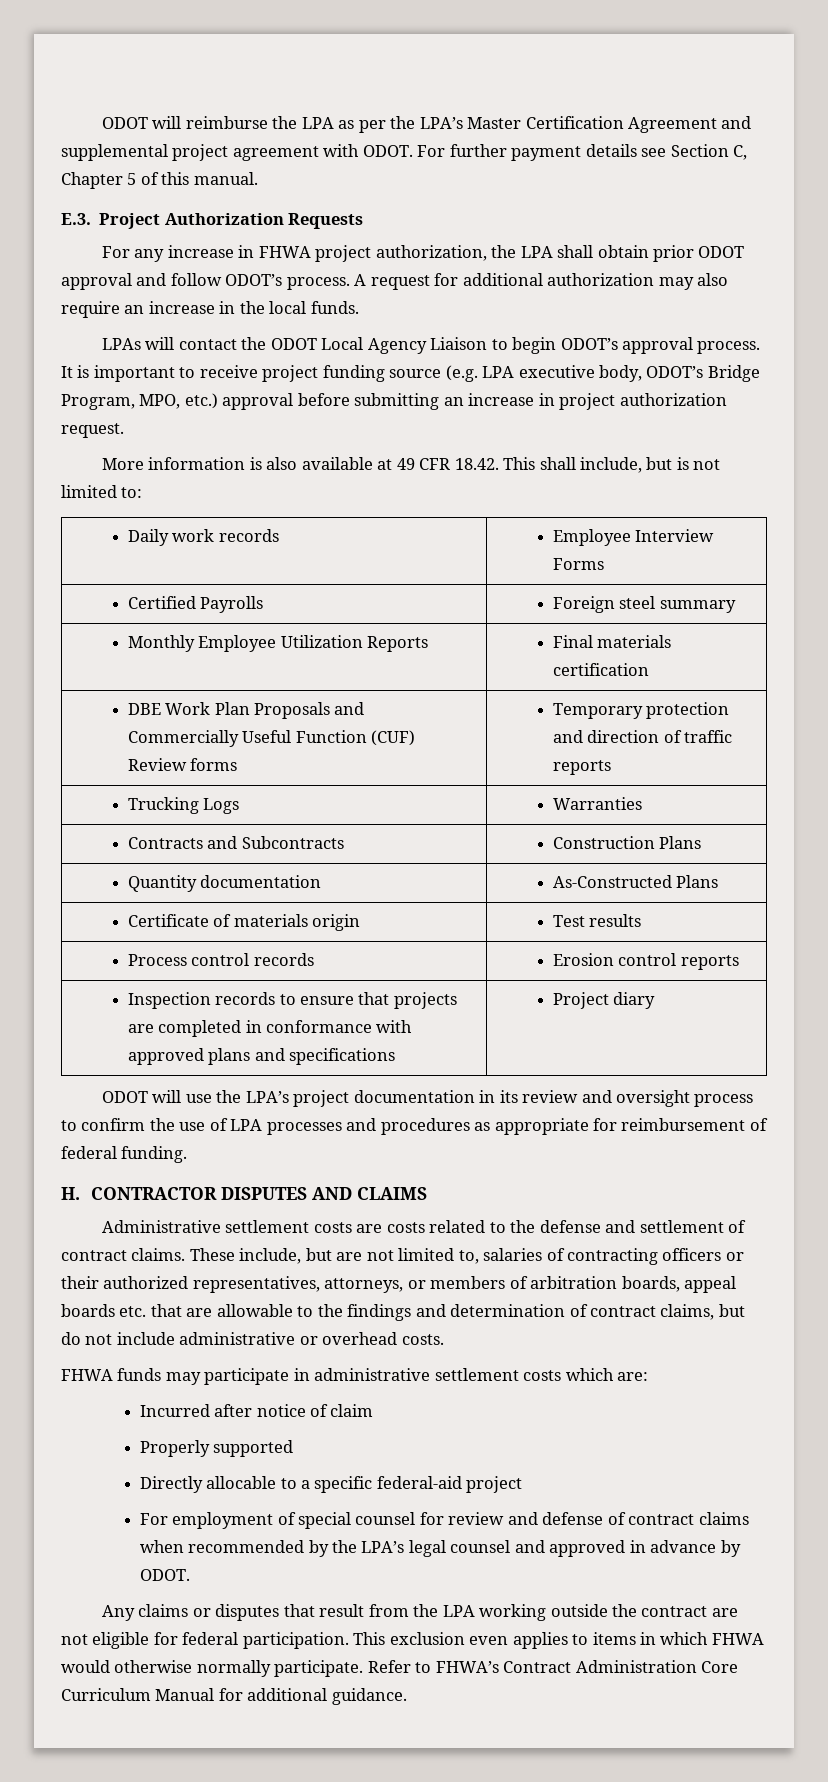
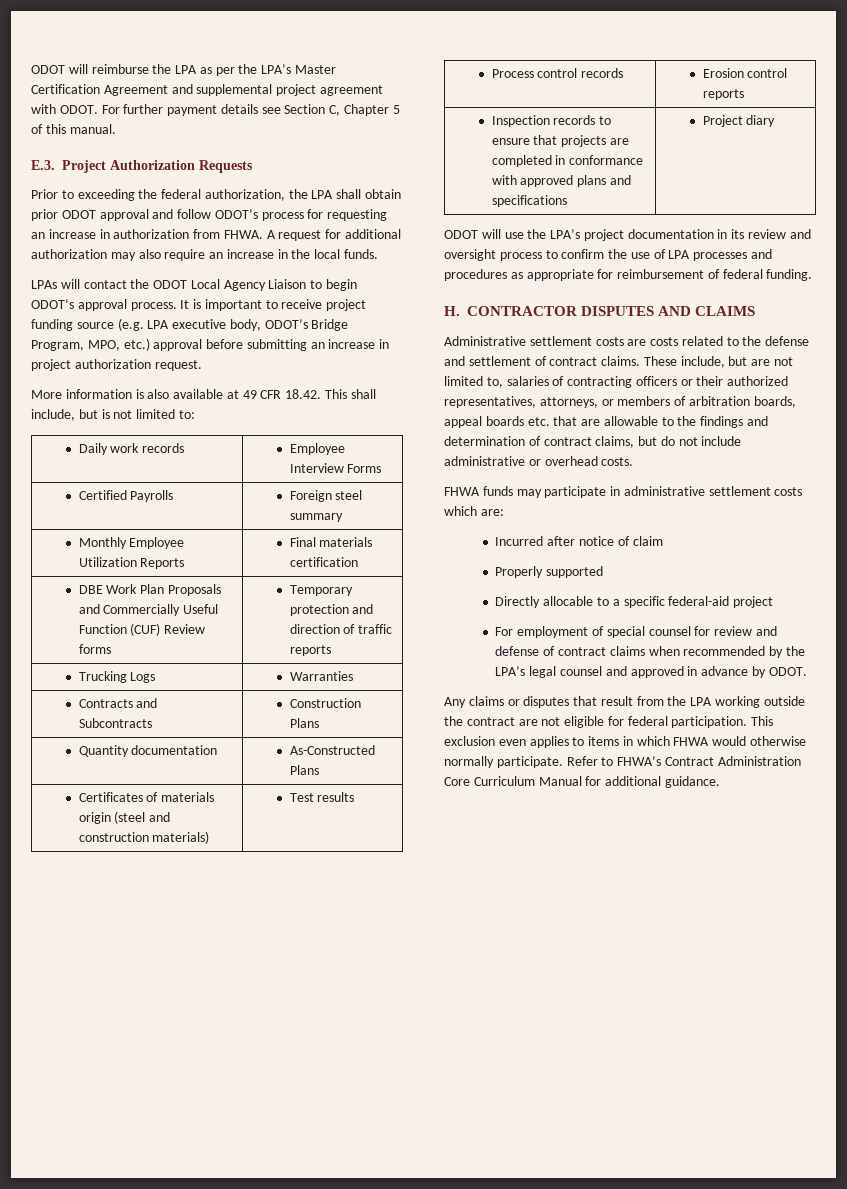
[102,245,372,262] For any increase in FHWA project -> [31,189,202,201] Prior to exceeding the federal
[286,277,350,290] process. -> [261,209,388,221] [31,229,263,239] process for requesting an increase in authorization from FHWA.
[127,914,209,927] Certificate -> [78,792,143,802] Certificates
(360, 922) none -> [114,811,171,824] [78,831,210,844] (steel and construction materials)

